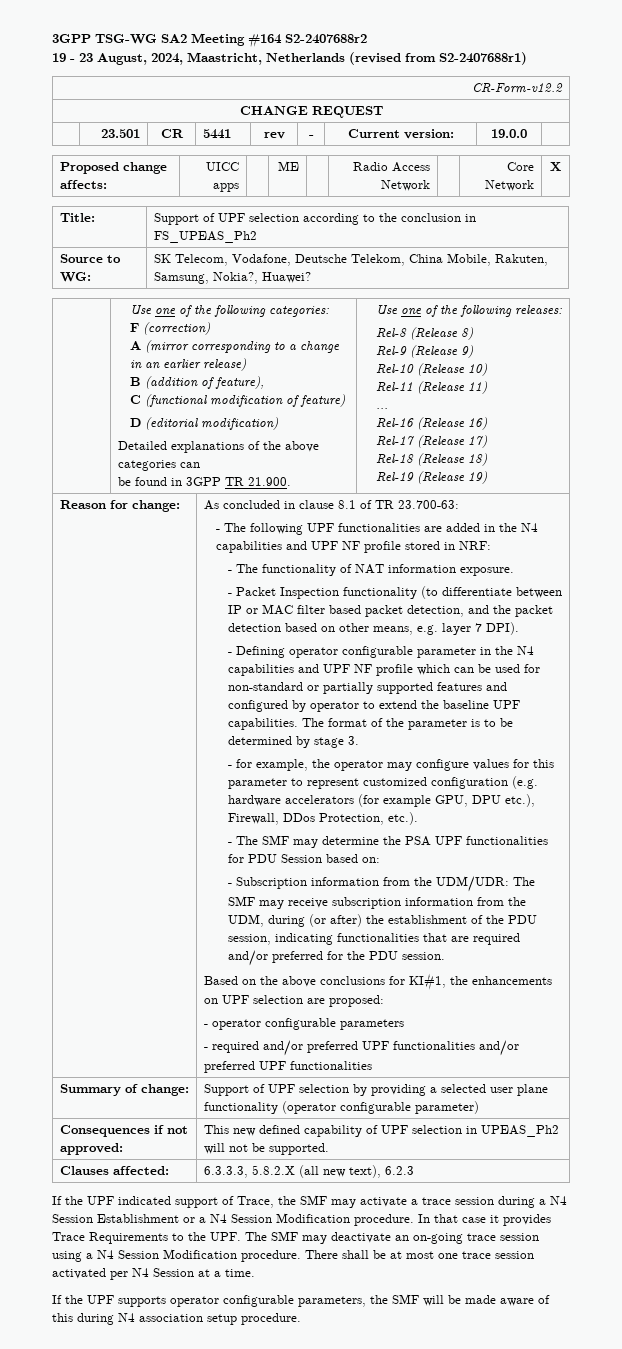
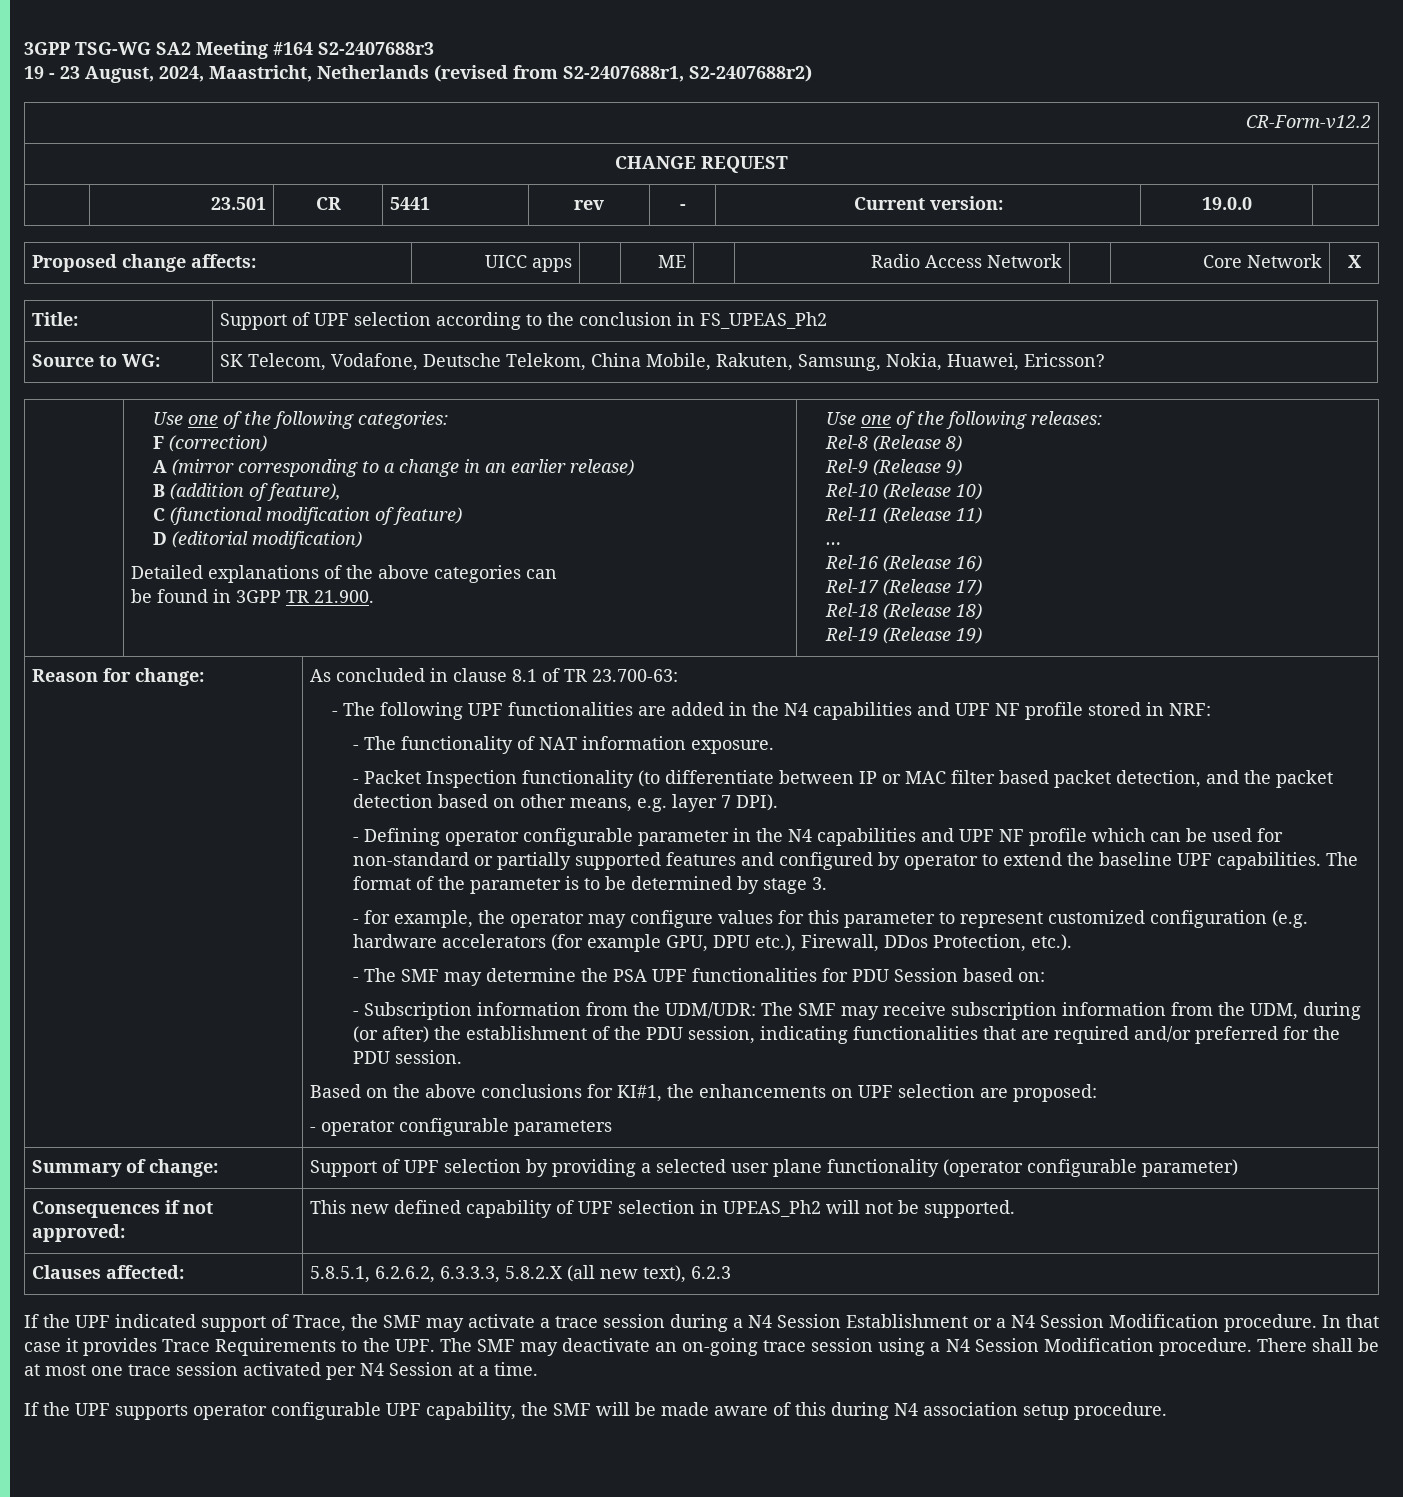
[285,34,367,44] S2-2407688r2 -> [318,42,434,55] S2-2407688r3
[439,52,527,65] S2-2407688r1) -> [563,65,812,82] S2-2407688r1, S2-2407688r2)
[212,272,311,284] Nokia?, Huawei? -> [886,353,1106,371] Nokia, Huawei, Ericsson?
[203,1040,519,1056] [203,1061,372,1073] // - required and/or preferred UPF functionalities and/or preferred UPF functionalities -> (613, 1128) none
(169, 1170) none -> [310,1266,436,1283] 5.8.5.1, 6.2.6.2,
[298,1296,366,1307] parameters, -> [386,1402,516,1420] UPF capability,

